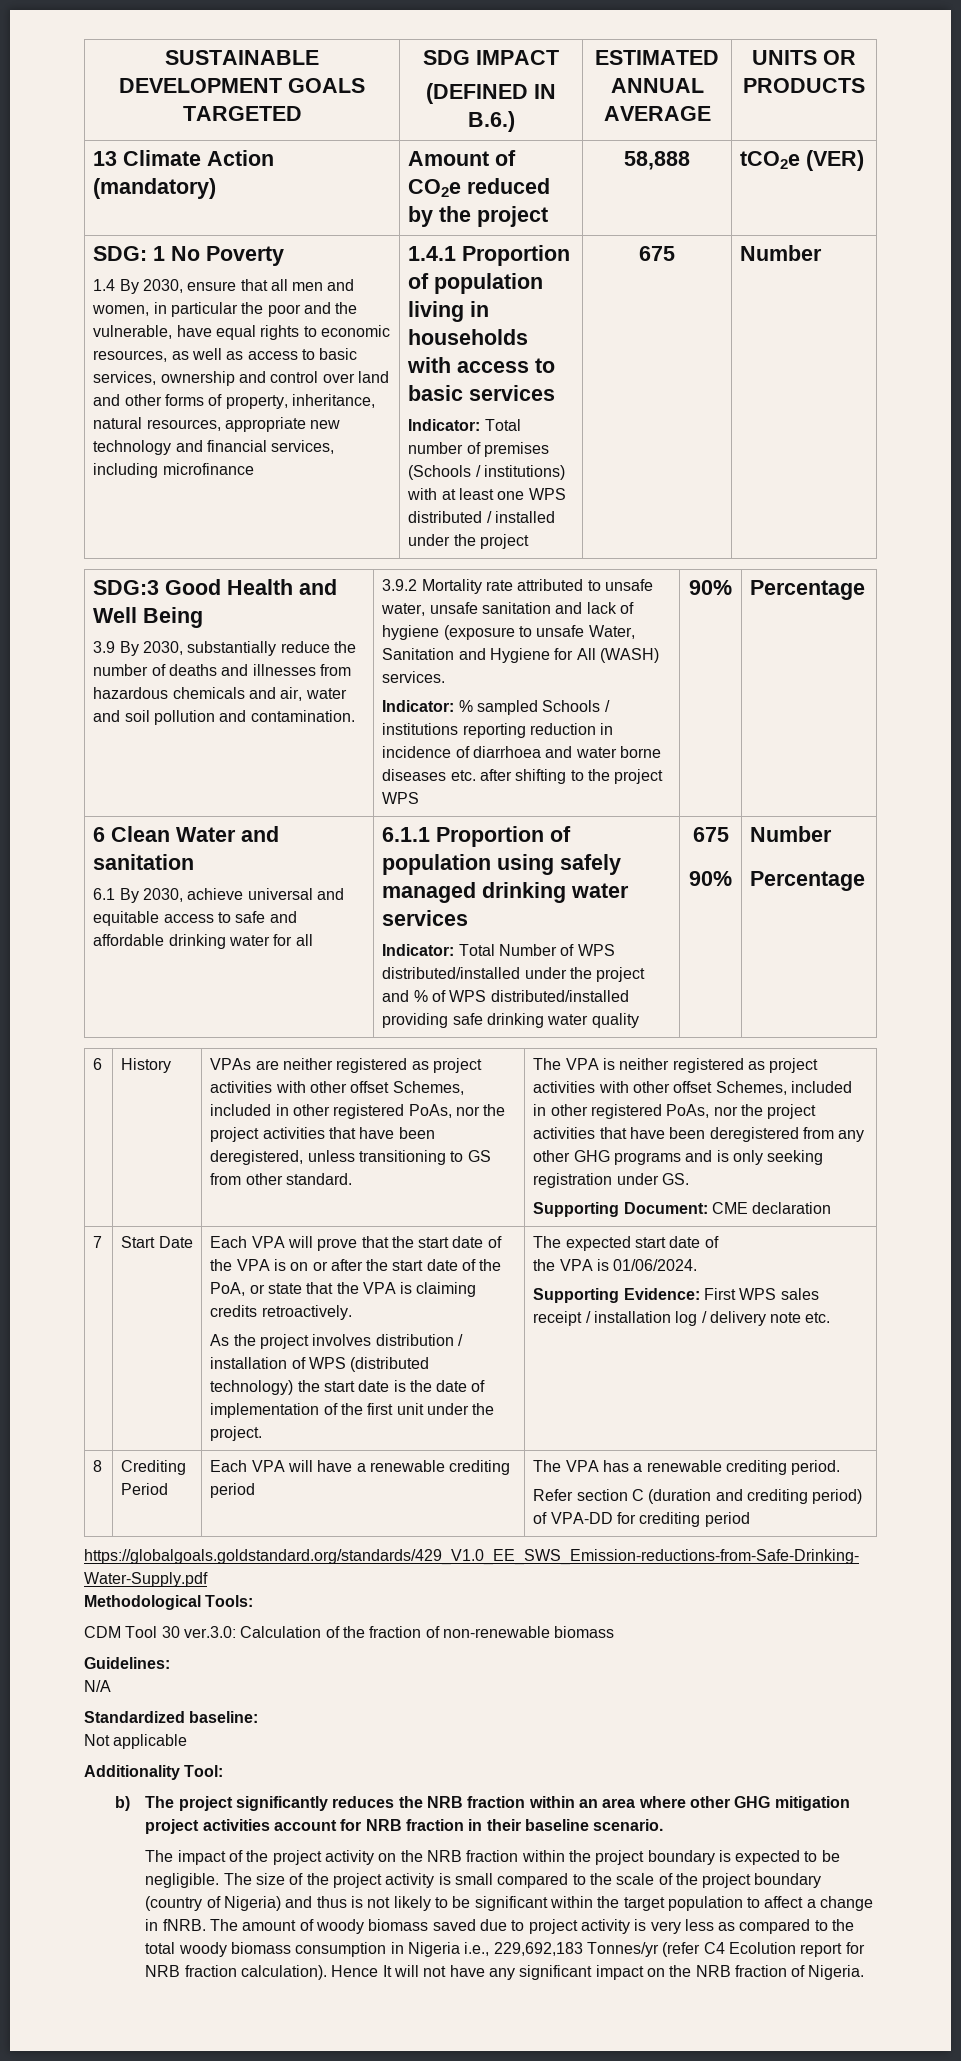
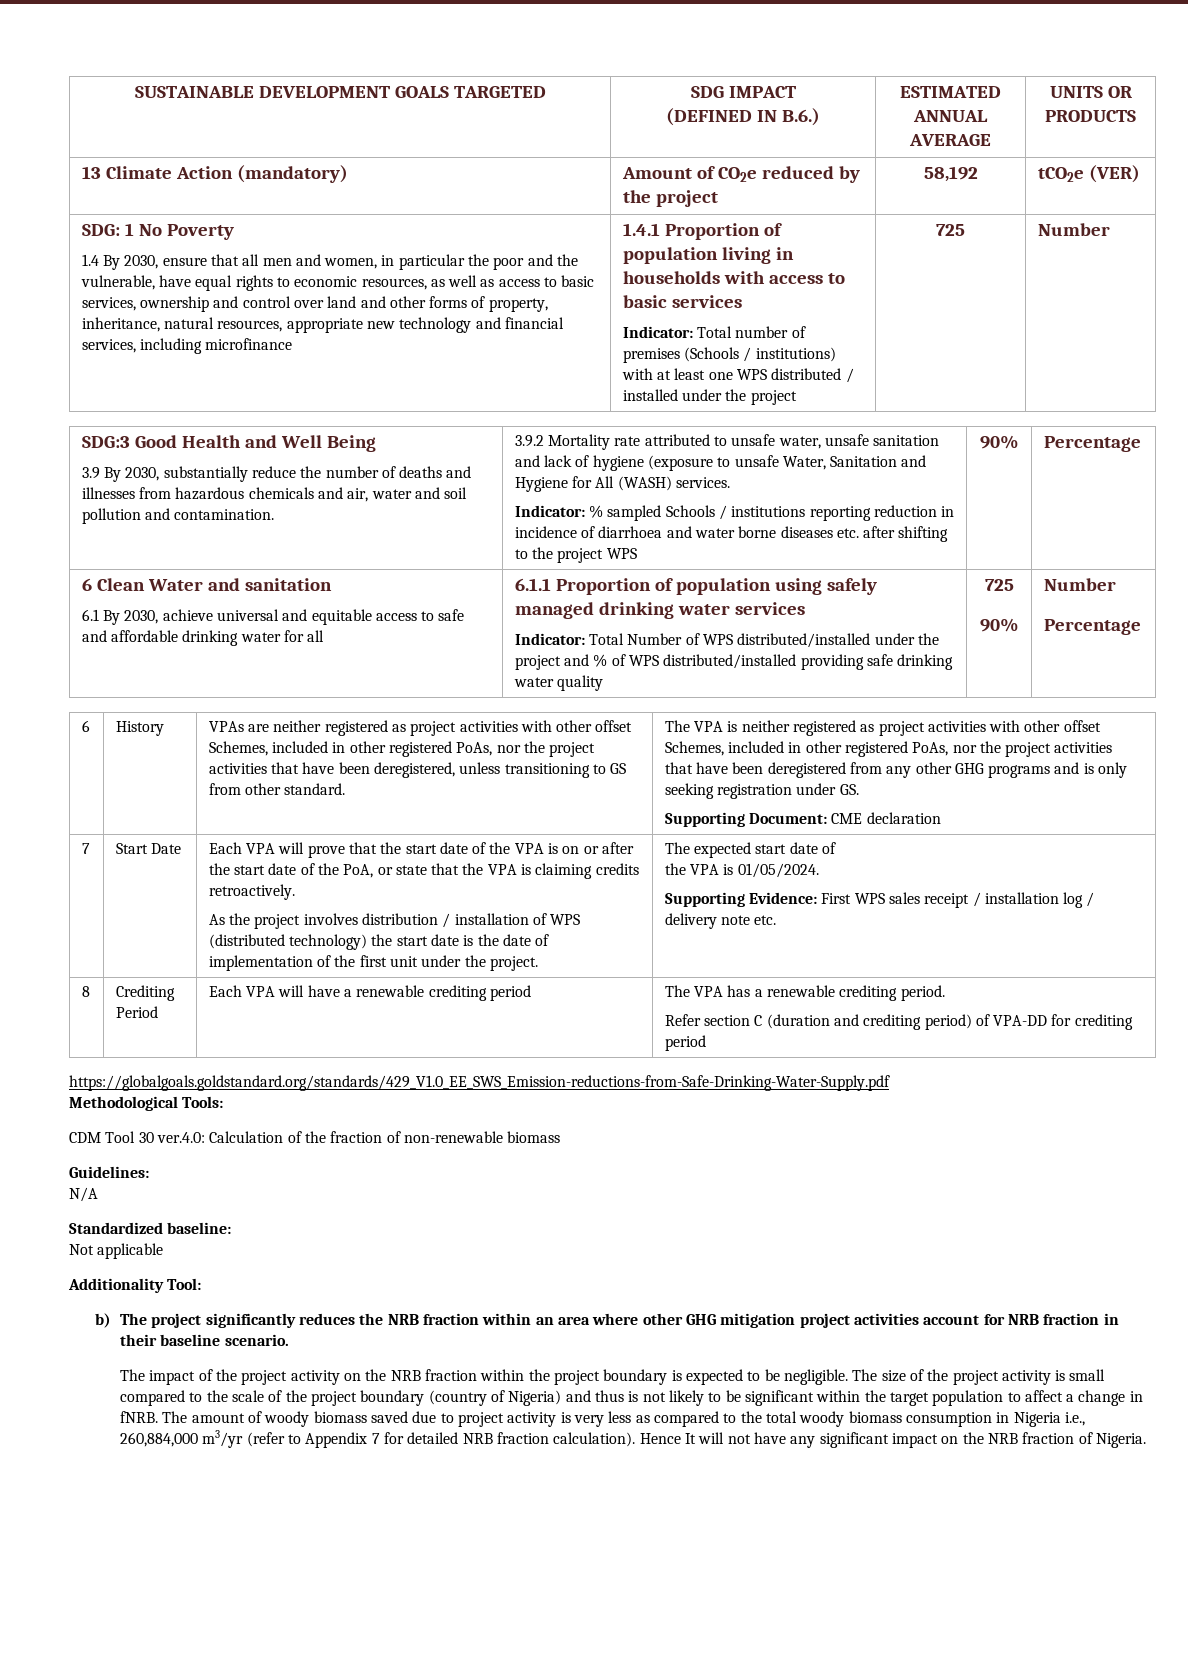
[624,151,690,170] 58,888 -> [923,166,978,182] 58,192
[639,246,675,261] 675 -> [936,224,965,236] 725
[692,827,729,842] 675 -> [984,579,1014,591] 725
[613,1259,698,1271] 01/06/2024. -> [737,863,819,878] 01/05/2024.
[183,1626,236,1638] ver.3.0: -> [156,1132,205,1143] ver.4.0:
[493,1942,865,1957] 229,692,183 Tonnes/yr (refer C4 Ecolution report for -> [120,1430,459,1448] 260,884,000 m3/yr (refer to Appendix 7 for detailed

